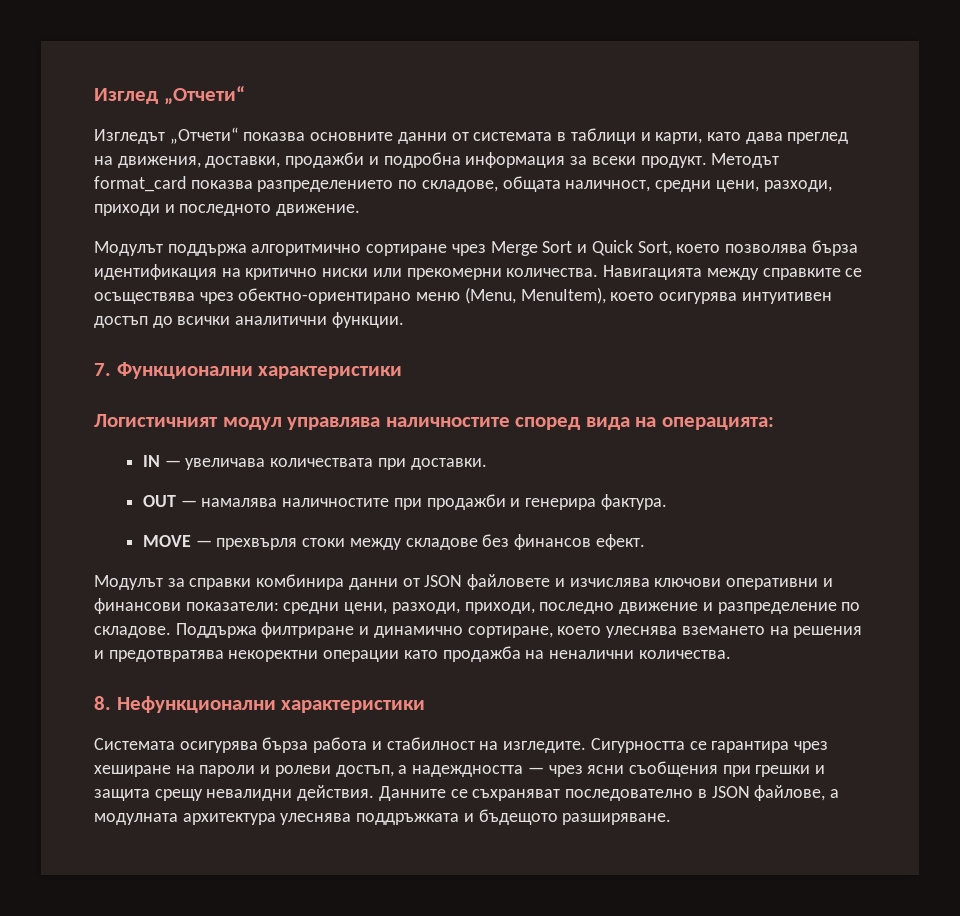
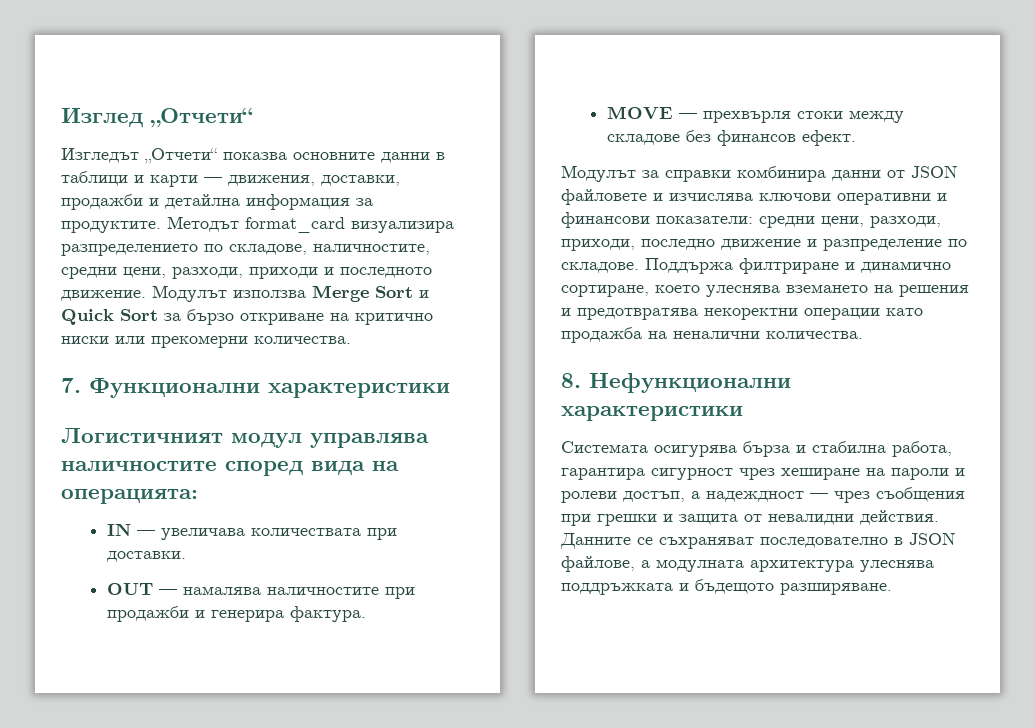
[451,132,553,141] от системата -> (430, 157) none
[655,132,849,144] [94,156,113,165] карти, като дава преглед на -> [150,175,222,187] карти —
[383,152,461,168] подробна -> [165,194,240,209] детайлна
[591,156,707,168] всеки продукт. -> [61,221,161,233] продуктите.
[190,180,253,189] показва -> [351,221,454,233] визуализира
[502,176,651,192] общата наличност, -> [313,244,430,255] наличностите,
[94,240,858,256] [94,264,217,280] // Модулът поддържа алгоритмично сортиране чрез Merge Sort и Quick Sort, което позволява бърза идентификация -> [152,285,429,302] [61,309,324,325] Модулът използва Merge Sort и Quick Sort за бързо откриване
[603,265,863,280] [94,287,832,304] [94,312,404,328] Навигацията между справките се осъществява чрез обектно-ориентирано меню (Menu, MenuItem), което осигурява интуитивен достъп до всички аналитични функции. -> (351, 340) none
[313,737,790,753] работа и стабилност на изгледите. Сигурността се гарантира -> [796,441,952,457] [561,468,733,480] и стабилна работа, гарантира сигурност
[412,765,524,777] надеждността -> [706,491,804,502] надеждност
[587,765,625,774] ясни -> (870, 497) none
[154,789,203,801] срещу -> [744,514,762,522] от

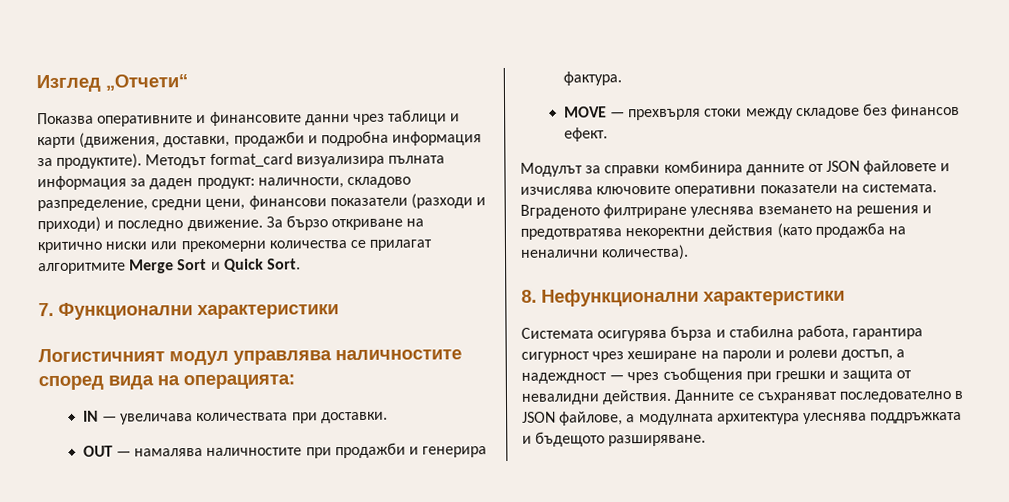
[61,148,445,164] Изгледът „Отчети“ показва основните данни в -> [37,111,385,127] Показва оперативните и финансовите данни чрез
[204,175,315,186] — движения, -> [79,132,161,148] (движения,
[165,194,373,210] [61,221,161,233] детайлна информация за продуктите. -> [320,130,483,147] [37,153,143,169] подробна информация за продуктите).
[61,244,430,256] [61,267,432,279] [61,285,429,302] [61,309,181,325] разпределението по складове, наличностите, средни цени, разходи, приходи и последното движение. Модулът използва Merge Sort и Quick Sort за -> [387,155,445,164] [37,175,411,191] [37,193,487,212] [37,216,283,233] пълната информация за даден продукт: наличности, складово разпределение, средни цени, финансови показатели (разходи и приходи) и последно движение. За
[254,336,351,344] количества. -> [268,239,433,251] [38,258,301,275] количества се прилагат алгоритмите Merge Sort и Quick Sort.
[832,170,881,181] данни -> [745,164,805,176] данните
[759,193,947,205] [561,212,941,228] [561,239,967,251] [561,258,951,274] [561,285,700,297] ключови оперативни и финансови показатели: средни цени, разходи, приходи, последно движение и разпределение по складове. Поддържа филтриране и динамично сортиране, което -> [596,184,937,197] [520,203,688,219] ключовите оперативни показатели на системата. Вграденото филтриране
[804,308,923,320] операции като -> [708,222,812,239] действия (като
[766,331,863,339] количества. -> [601,244,690,261] количества).

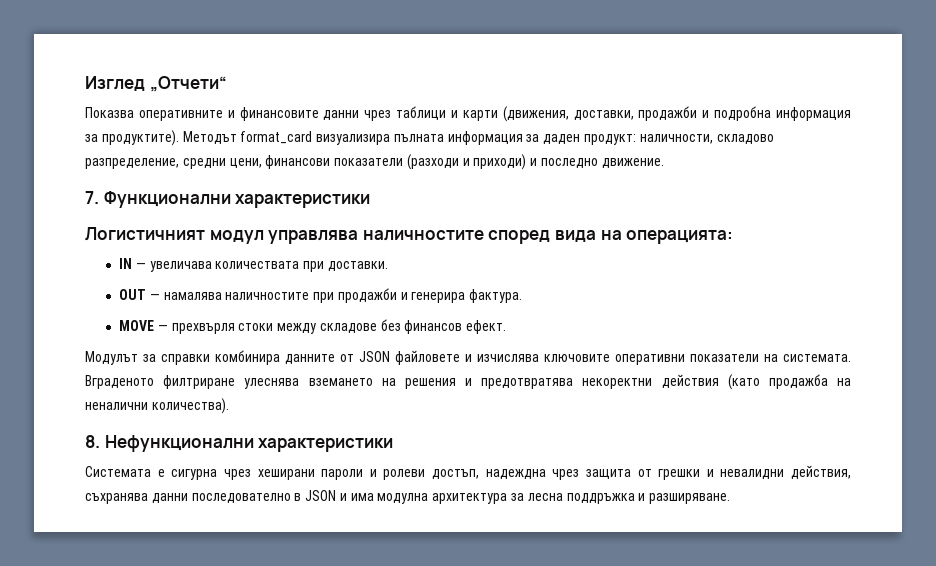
[265,215,425,231] [37,239,433,254] [38,258,301,275] За бързо откриване на критично ниски или прекомерни количества се прилагат алгоритмите Merge Sort и Quick Sort. -> (664, 163) none
[597,324,924,342] [521,349,906,363] [521,367,913,384] [521,389,964,405] [522,411,963,426] [522,431,606,447] осигурява бърза и стабилна работа, гарантира сигурност чрез хеширане на пароли и ролеви достъп, а надеждност — чрез съобщения при грешки и защита от невалидни действия. Данните се съхраняват последователно в JSON файлове, а модулната архитектура улеснява поддръжката и бъдещото -> [157,465,851,480] [85,490,646,504] е сигурна чрез хеширани пароли и ролеви достъп, надеждна чрез защита от грешки и невалидни действия, съхранява данни последователно в JSON и има модулна архитектура за лесна поддръжка и

